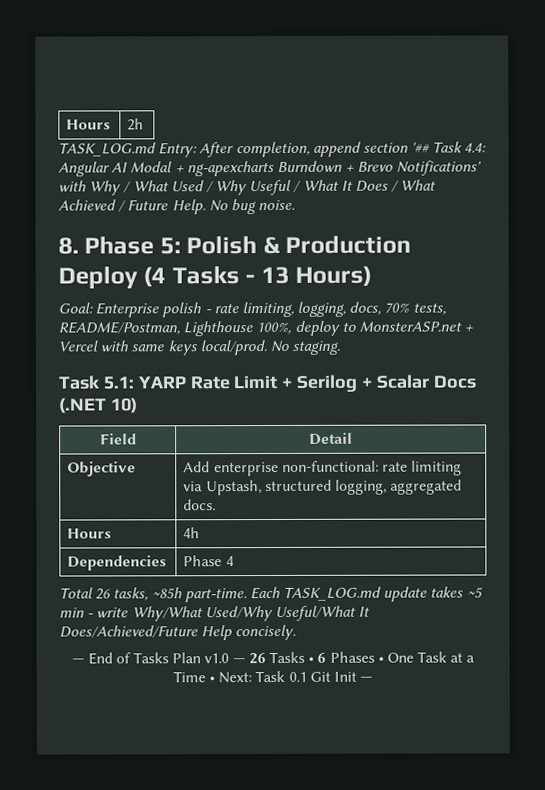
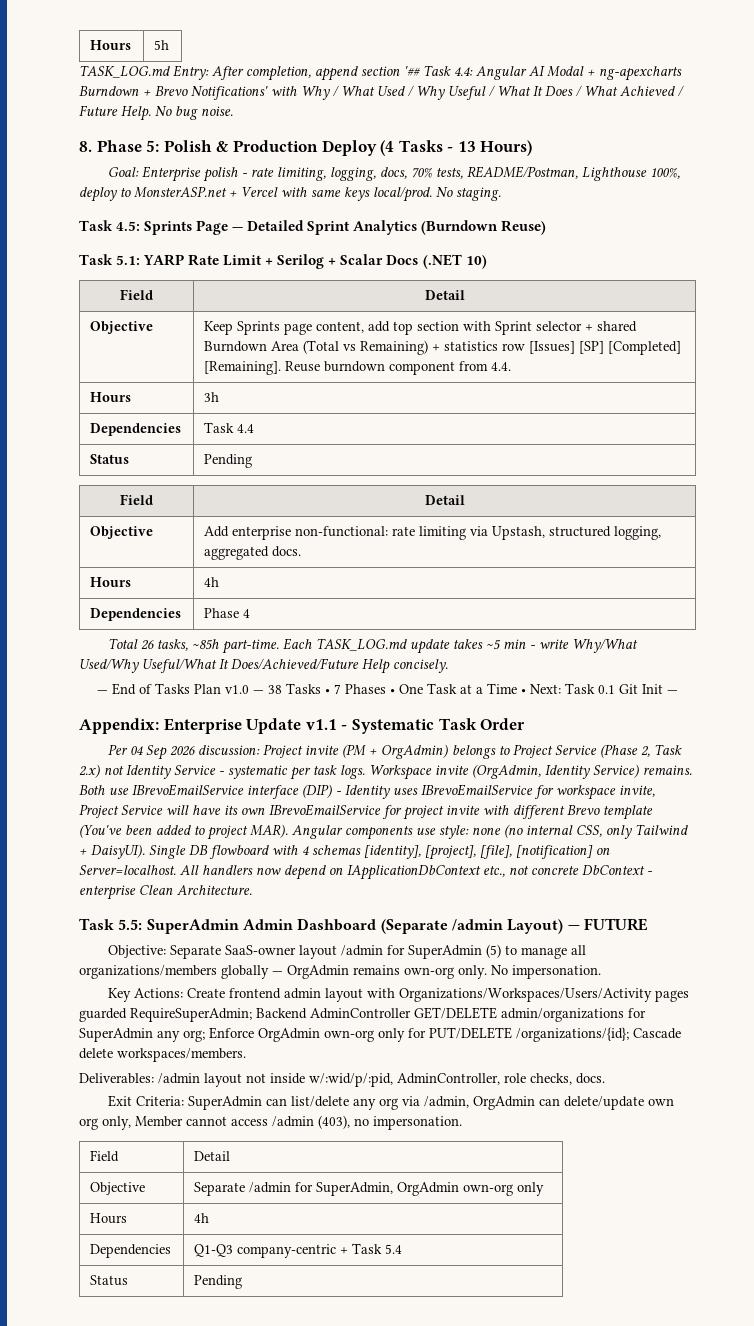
[66,119,112,130] [127,118,145,131] Hours | 2h -> [90,40,132,50] [154,40,170,50] Hours | 5h
(341, 347) none -> [79,220,547,235] // Task 4.5: Sprints Page — Detailed Sprint Analytics (Burndown Reuse)
(353, 438) none -> [90,321,154,334] [204,321,638,335] [204,340,682,355] [204,361,512,375] [90,392,132,402] [204,392,220,402] [90,423,182,436] [204,422,255,433] [90,454,130,464] [204,454,253,468] [120,494,153,505] [424,495,465,505] // Objective | Keep Sprints page content, add top section with Sprint selector + shared Burndown Area (Total vs Remaining) + statistics row [Issues] [SP] [Completed] [Remaining]. Reuse burndown component from 4.4. // Hours | 3h // Dependencies | Task 4.4 // Status | Pending // Field | Detail
[248,653,266,665] 26 -> [268,685,282,694] 38
[317,652,327,663] 6 -> [334,684,341,694] 7
(374, 679) none -> [79,718,526,734] [107,744,682,760] [79,764,692,780] [79,784,655,800] [79,804,653,820] [79,824,688,840] [79,844,610,860] [79,865,653,880] [79,885,252,900] [79,918,648,934] [107,944,586,959] [79,965,601,979] [107,988,689,1002] [79,1007,646,1022] [79,1027,681,1042] [79,1048,246,1062] [79,1073,605,1087] [107,1095,674,1110] [79,1115,462,1130] [90,1150,120,1162] [194,1151,231,1161] [90,1182,146,1195] [194,1182,545,1196] [90,1213,128,1224] [194,1213,210,1223] [90,1244,172,1258] [194,1243,403,1258] [90,1275,129,1286] [194,1275,243,1289] // Appendix: Enterprise Update v1.1 - Systematic Task Order // Per 04 Sep 2026 discussion: Project invite (PM + OrgAdmin) belongs to Project Service (Phase 2, Task 2.x) not Identity Service - systematic per task logs. Workspace invite (OrgAdmin, Identity Service) remains. Both use IBrevoEmailService interface (DIP) - Identity uses IBrevoEmailService for workspace invite, Project Service will have its own IBrevoEmailService for project invite with different Brevo template (You've been added to project MAR). Angular components use style: none (no internal CSS, only Tailwind + DaisyUI). Single DB flowboard with 4 schemas [identity], [project], [file], [notification] on Server=localhost. All handlers now depend on IApplicationDbContext etc., not concrete DbContext - enterprise Clean Architecture. // Task 5.5: SuperAdmin Admin Dashboard (Separate /admin Layout) — FUTURE // Objective: Separate SaaS-owner layout /admin for SuperAdmin (5) to manage all organizations/members globally — OrgAdmin remains own-org only. No impersonation. // Key Actions: Create frontend admin layout with Organizations/Workspaces/Users/Activity pages guarded RequireSuperAdmin; Backend AdminController GET/DELETE admin/organizations for SuperAdmin any org; Enforce OrgAdmin own-org only for PUT/DELETE /organizations/{id}; Cascade delete workspaces/members. // Deliverables: /admin layout not inside w/:wid/p/:pid, AdminController, role checks, docs. // Exit Criteria: SuperAdmin can list/delete any org via /admin, OrgAdmin can delete/update own org only, Member cannot access /admin (403), no impersonation. // Field | Detail // Objective | Separate /admin for SuperAdmin, OrgAdmin own-org only // Hours | 4h // Dependencies | Q1-Q3 company-centric + Task 5.4 // Status | Pending

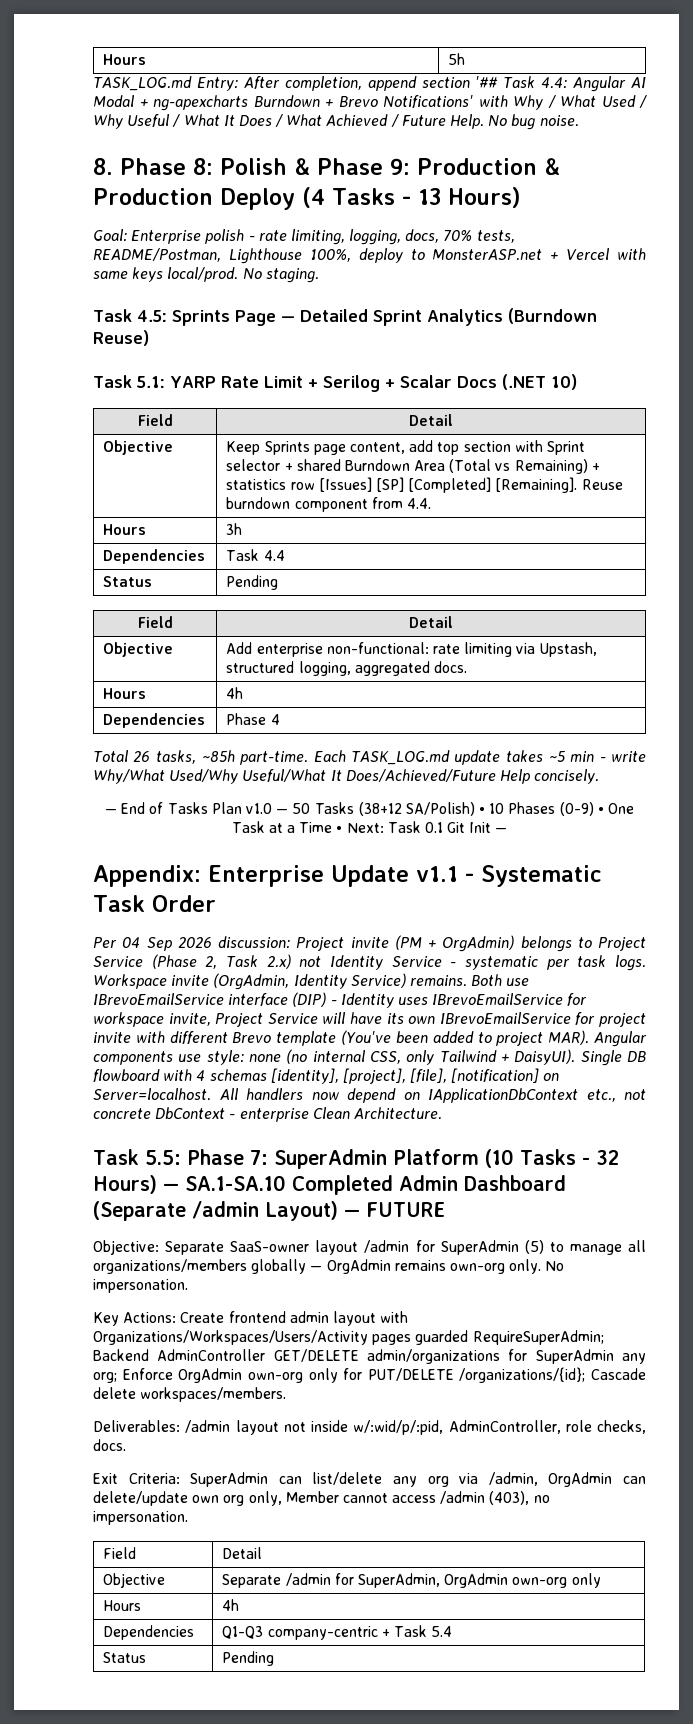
[146,140,160,152] 5: -> [193,158,213,175] 8:
(230, 146) none -> [317,158,560,175] Phase 9: Production &
[268,683,386,694] 38 Tasks • 7 Phases -> [292,802,594,816] 50 Tasks (38+12 SA/Polish) • 10 Phases (0-9)
[146,919,239,934] SuperAdmin -> [186,1149,619,1169] [93,1175,393,1195] Phase 7: SuperAdmin Platform (10 Tasks - 32 Hours) — SA.1-SA.10 Completed

